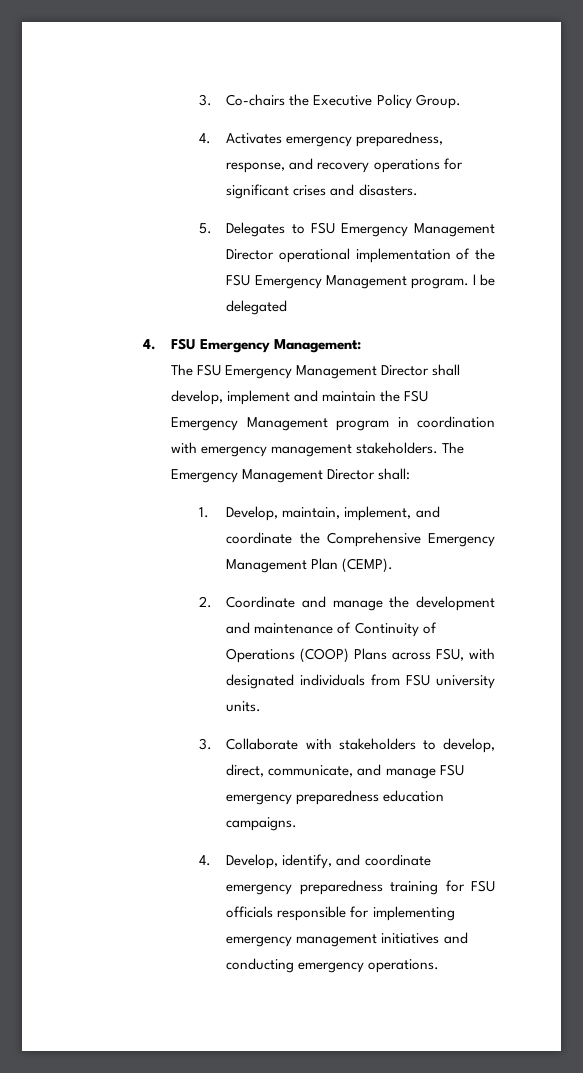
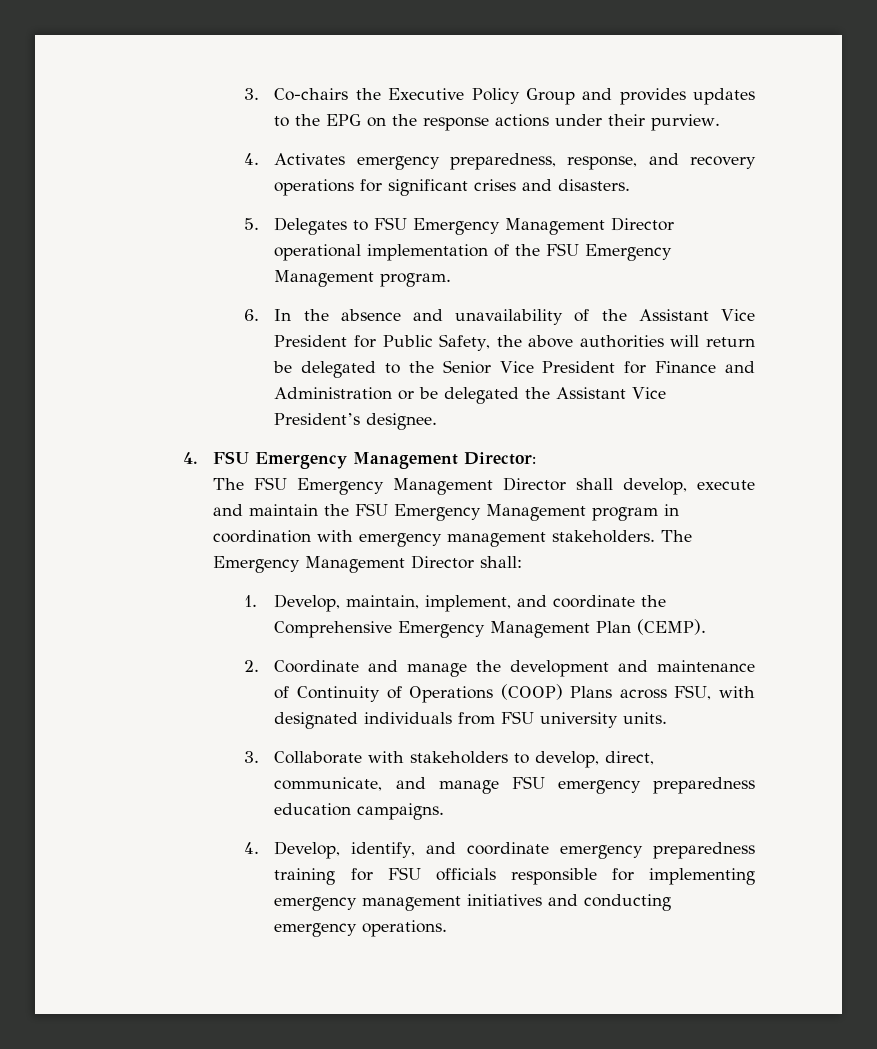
[415,94,461,109] Group. -> [525,88,755,105] [274,114,721,131] Group and provides updates to the EPG on the response actions under their purview.
[472,274,495,286] [226,300,288,315] l be delegated -> [243,309,756,325] [274,334,756,351] [273,360,755,378] [274,387,667,404] [274,413,438,430] // 6. In the absence and unavailability of the Assistant Vice President for Public Safety, the above authorities will return be delegated to the Senior Vice President for Finance and Administration or be delegated the Assistant Vice President’s designee.
[274,339,362,353] Management: -> [353,452,537,469] Management Director:
[227,390,291,405] implement -> [696,480,755,490] execute

